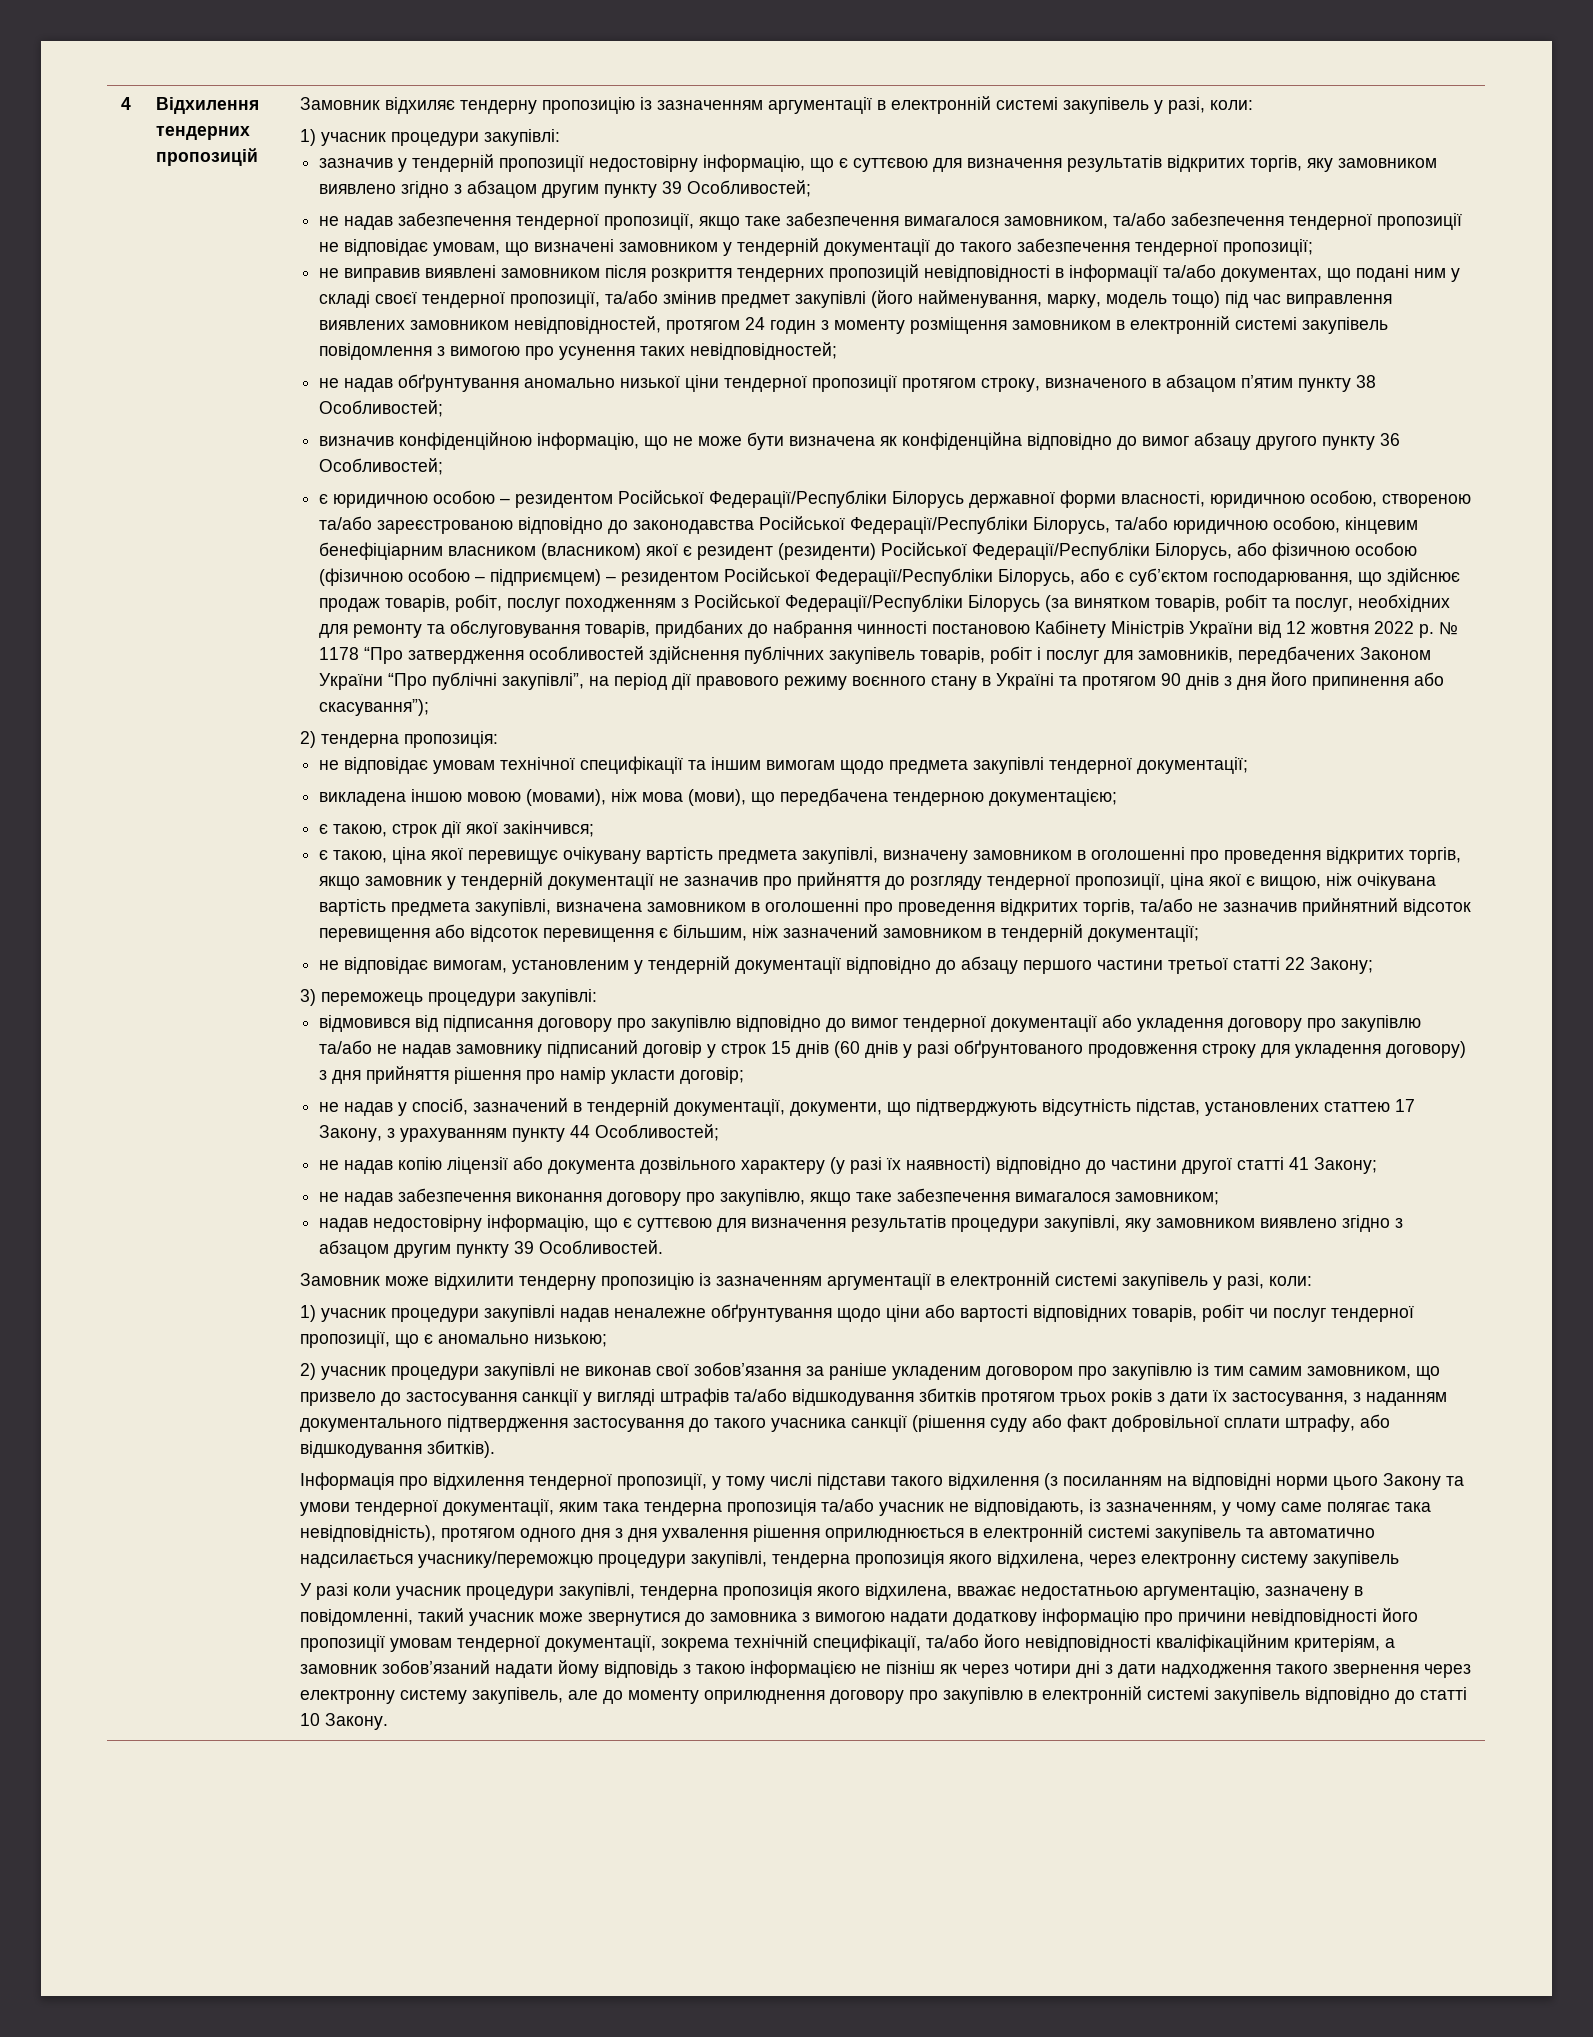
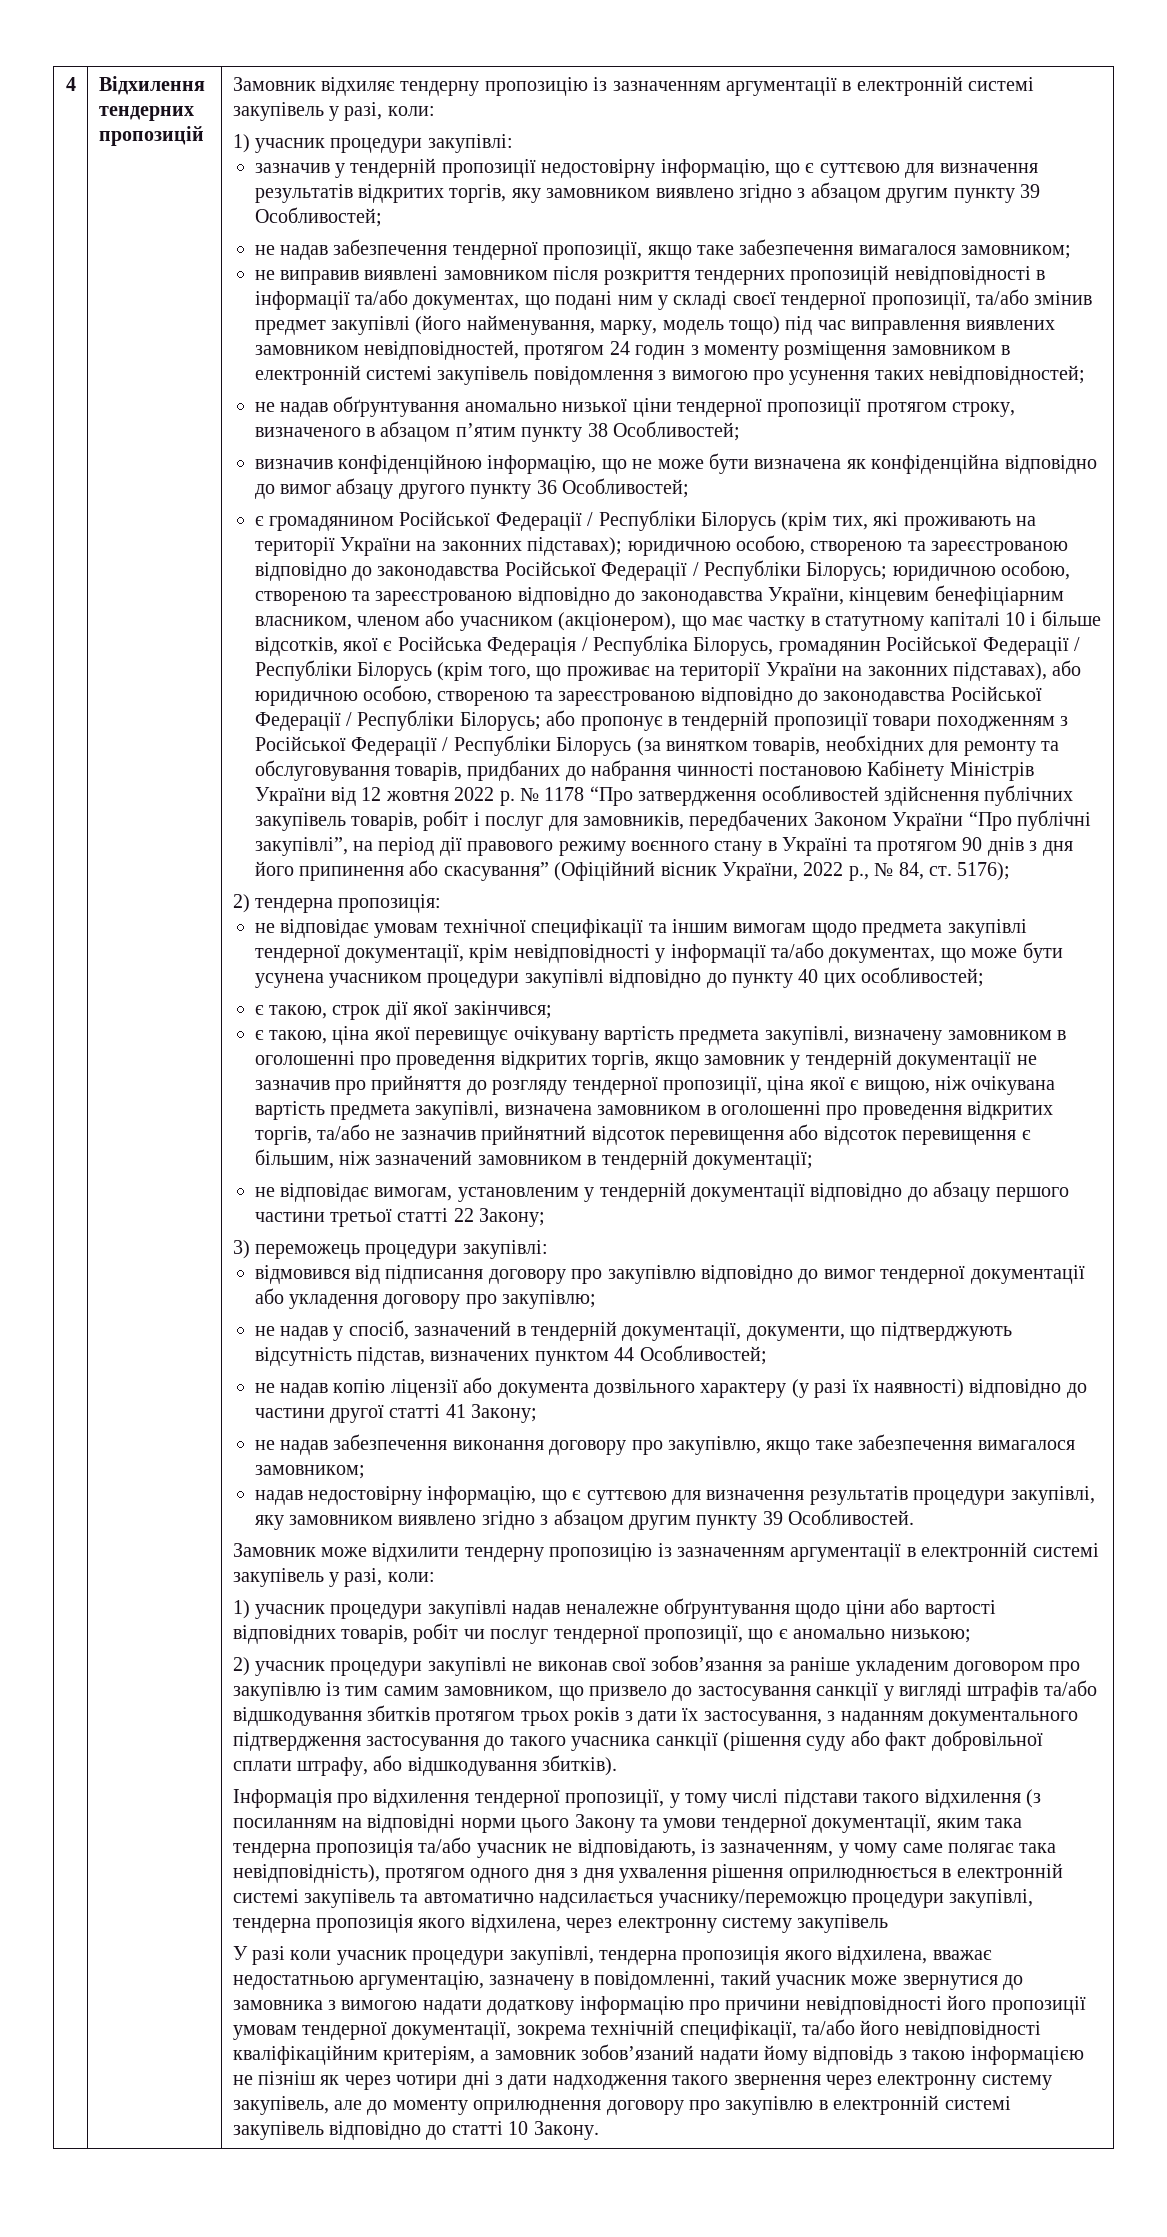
[1003,212,1462,230] [318,238,1313,256] замовником, та/або забезпечення тендерної пропозиції не відповідає умовам, що визначені замовником у тендерній документації до такого забезпечення тендерної пропозиції; -> [961,245,1072,259] замовником;
[332,490,1471,508] [318,516,1418,534] [318,542,1417,560] [318,568,1460,586] [318,594,963,612] юридичною особою – резидентом Російської Федерації/Республіки Білорусь державної форми власності, юридичною особою, створеною та/або зареєстрованою відповідно до законодавства Російської Федерації/Республіки Білорусь, та/або юридичною особою, кінцевим бенефіціарним власником (власником) якої є резидент (резиденти) Російської Федерації/Республіки Білорусь, або фізичною особою (фізичною особою – підприємцем) – резидентом Російської Федерації/Республіки Білорусь, або є суб’єктом господарювання, що здійснює продаж товарів, робіт, послуг походженням з Російської Федерації/Республіки -> [268,510,1036,531] [254,535,1069,556] [254,560,1071,581] [254,585,1064,606] [254,610,1101,631] [254,635,1080,656] [254,660,1082,681] [254,685,1042,706] [254,710,1068,731] [254,735,551,756] громадянином Російської Федерації / Республіки Білорусь (крім тих, які проживають на території України на законних підставах); юридичною особою, створеною та зареєстрованою відповідно до законодавства Російської Федерації / Республіки Білорусь; юридичною особою, створеною та зареєстрованою відповідно до законодавства України, кінцевим бенефіціарним власником, членом або учасником (акціонером), що має частку в статутному капіталі 10 і більше відсотків, якої є Російська Федерація / Республіка Білорусь, громадянин Російської Федерації / Республіки Білорусь (крім того, що проживає на території України на законних підставах), або юридичною особою, створеною та зареєстрованою відповідно до законодавства Російської Федерації / Республіки Білорусь; або пропонує в тендерній пропозиції товари походженням з Російської Федерації / Республіки
[1224,594,1353,612] робіт та послуг, -> (821, 746) none
[318,699,429,716] скасування”); -> [443,861,1011,881] скасування” (Офіційний вісник України, 2022 р., № 84, ст. 5176);
[1136,757,1248,774] [318,788,1117,806] документації; // викладена іншою мовою (мовами), ніж мова (мови), що передбачена тендерною документацією; -> [344,942,1063,963] [254,967,985,988] документації, крім невідповідності у інформації та/або документах, що може бути усунена учасником процедури закупівлі відповідно до пункту 40 цих особливостей;
[1340,1015,1421,1032] [318,1040,1466,1058] [318,1066,744,1084] закупівлю та/або не надав замовнику підписаний договір у строк 15 днів (60 днів у разі обґрунтованого продовження строку для укладення договору) з дня прийняття рішення про намір укласти договір; -> [502,1290,597,1309] закупівлю;
[1204,1099,1415,1116] [318,1125,565,1142] установлених статтею 17 Закону, з урахуванням пункту -> [430,1351,609,1366] визначених пунктом

